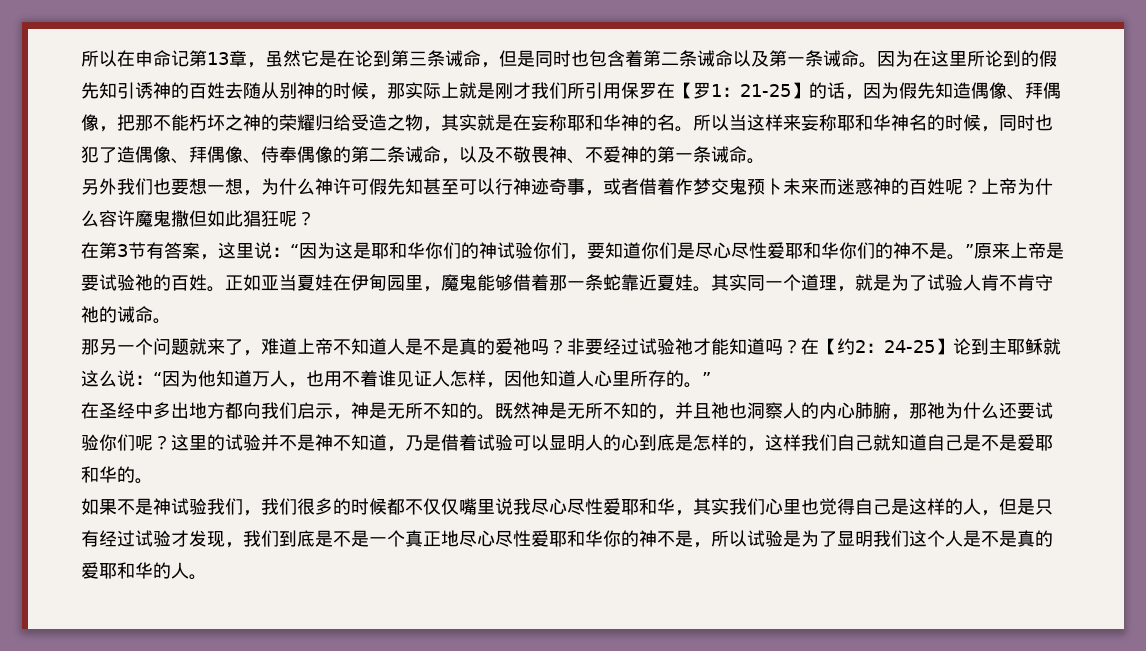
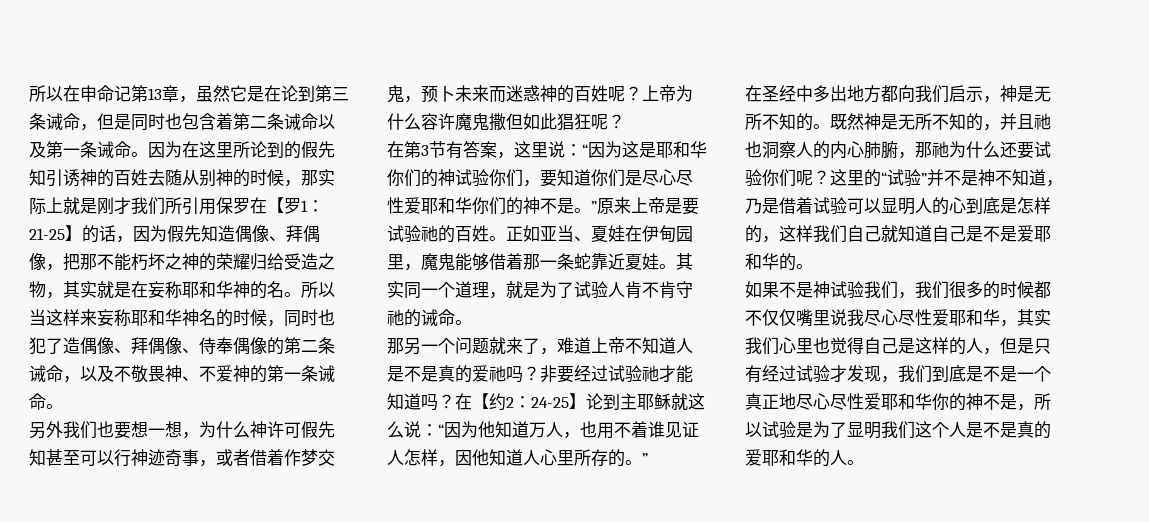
(747, 186) none -> [404,96,421,103] ，
(297, 282) none -> [574,236,591,241] 、
[225,434,261,451] 试验 -> [881,169,927,187] “试验”

